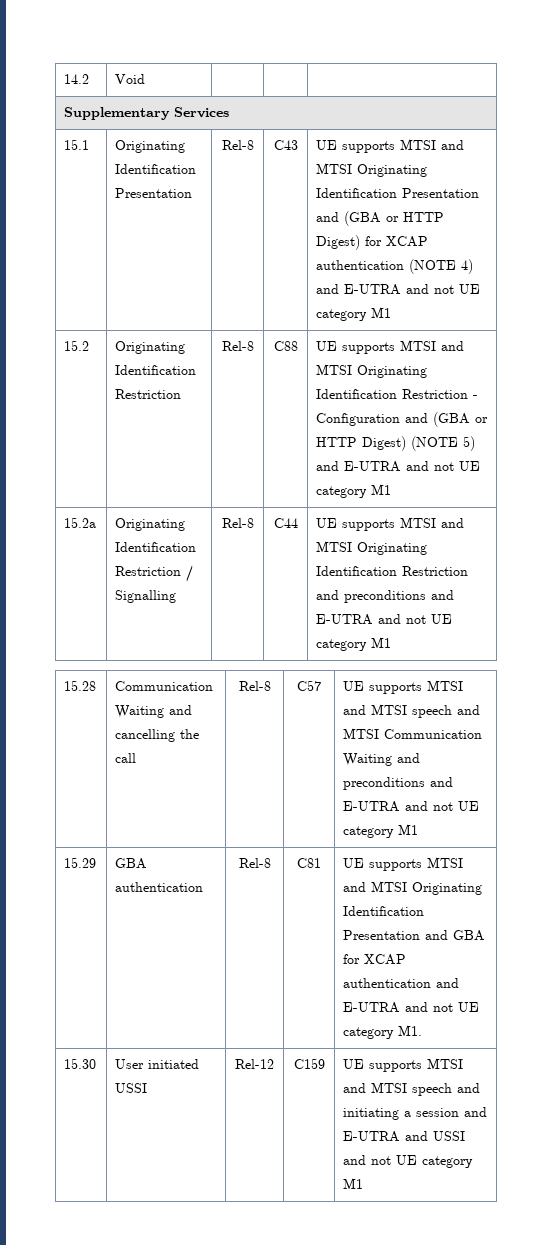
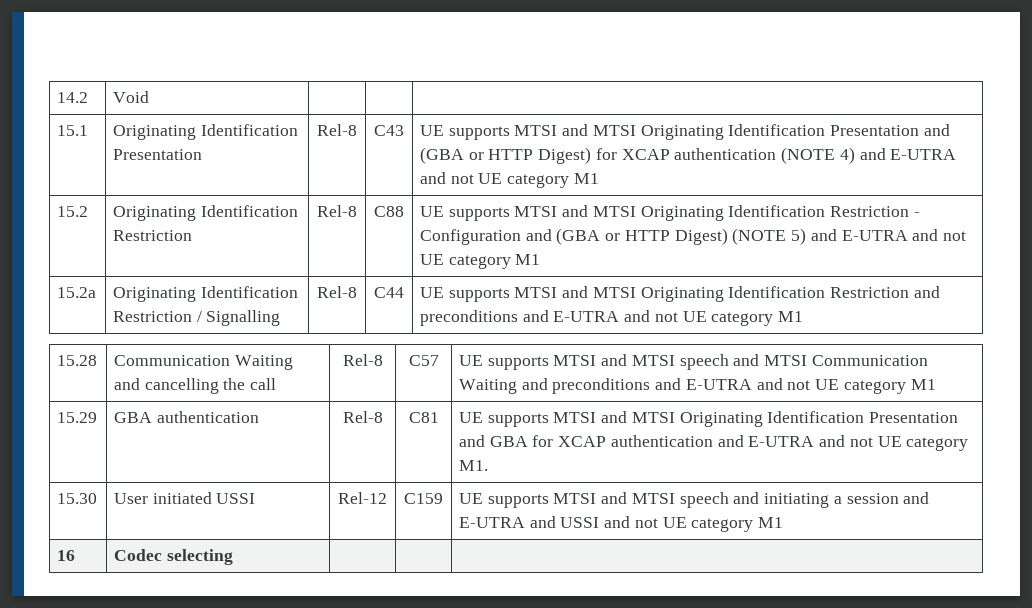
[64,107,230,120] // Supplementary Services -> (150, 97) none
(364, 1183) none -> [57,550,76,561] [114,549,233,565] // 16 | Codec selecting | | |

